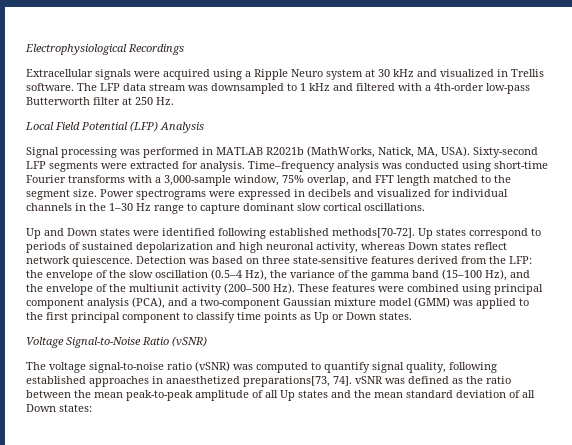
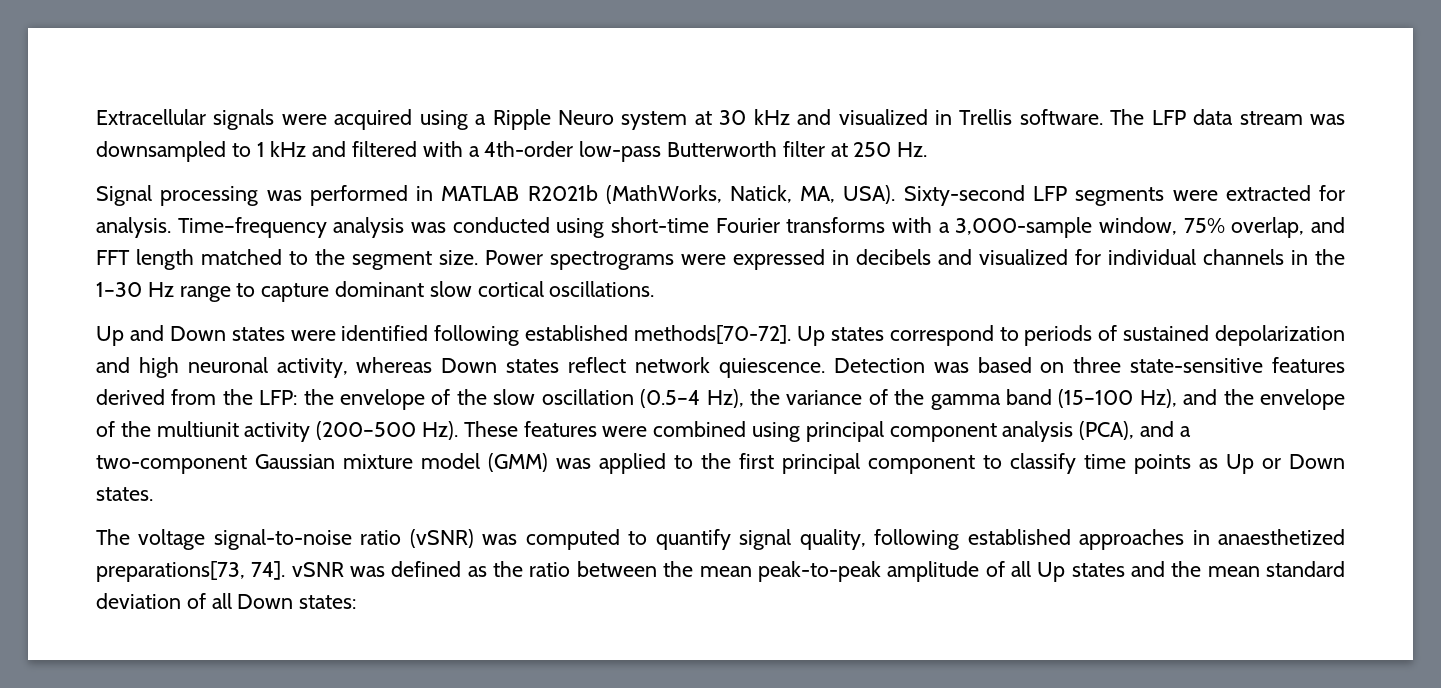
[25,44,184,55] Electrophysiological Recordings // -> (96, 117) none
[25,121,204,133] // Local Field Potential (LFP) Analysis -> (928, 149) none
[26,336,207,348] // Voltage Signal-to-Noise Ratio (vSNR) -> (153, 494) none

